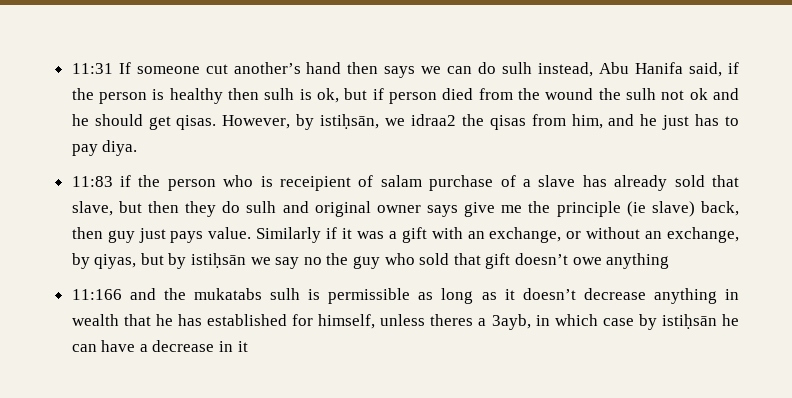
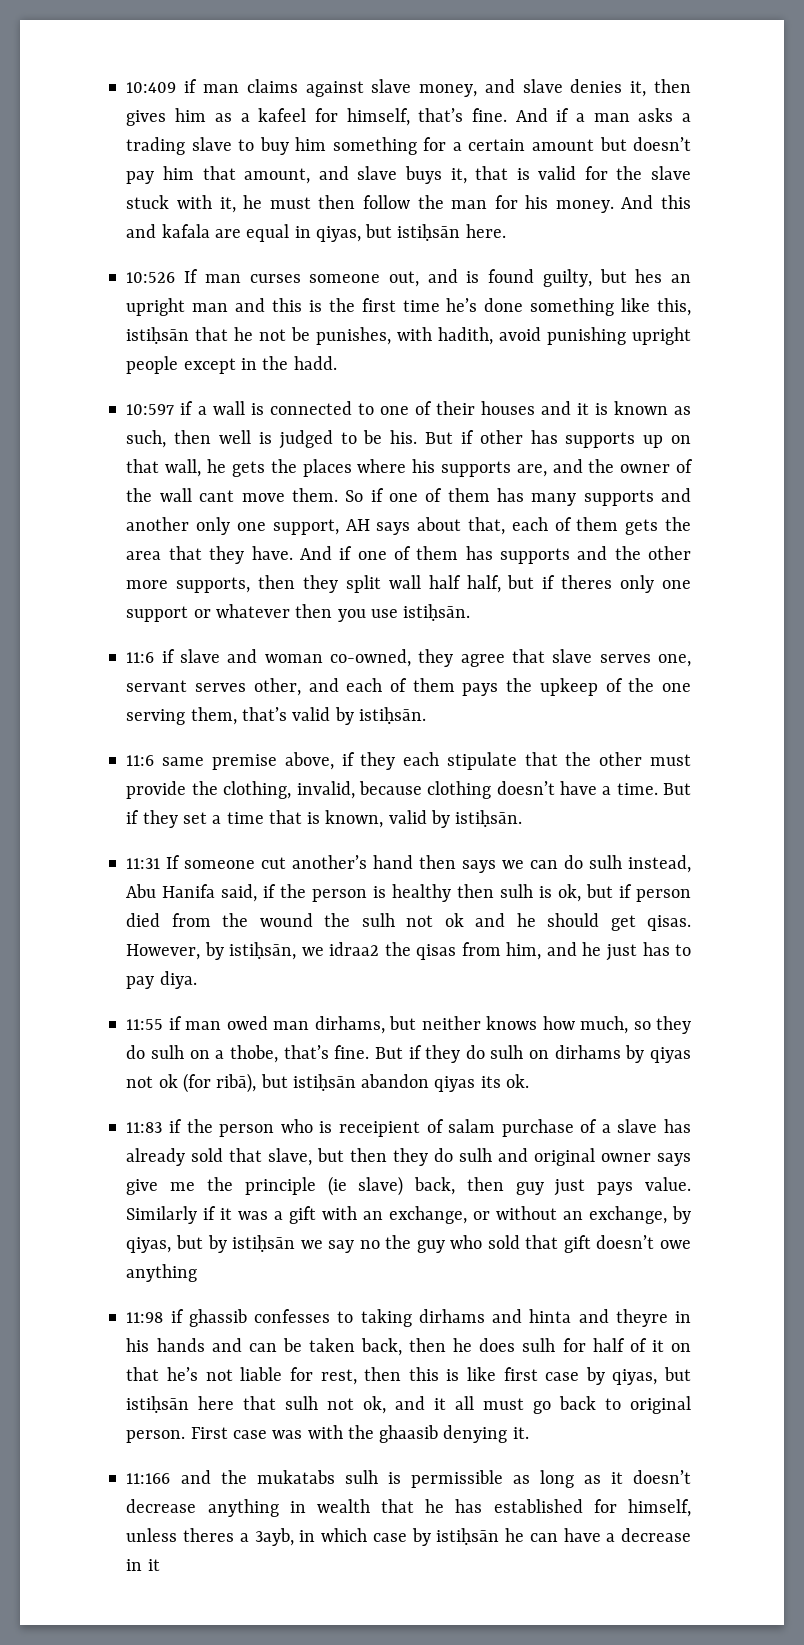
(71, 68) none -> [126,79,691,97] [126,108,691,126] [126,137,691,155] [126,166,691,184] [126,195,691,213] [126,224,506,242] [126,269,691,287] [126,298,691,316] [126,327,691,345] [126,356,337,374] [126,401,692,415] [126,430,691,449] [126,459,693,477] [126,488,691,506] [126,517,692,535] [126,546,691,564] [126,575,691,593] [126,604,471,622] [126,649,691,667] [126,678,691,696] [126,707,426,725] [126,752,691,770] [126,781,692,799] [126,810,523,828] 10:409 if man claims against slave money, and slave denies it, then gives him as a kafeel for himself, that’s fine. And if a man asks a trading slave to buy him something for a certain amount but doesn’t pay him that amount, and slave buys it, that is valid for the slave stuck with it, he must then follow the man for his money. And this and kafala are equal in qiyas, but istiḥsān here. // 10:526 If man curses someone out, and is found guilty, but hes an upright man and this is the first time he’s done something like this, istiḥsān that he not be punishes, with hadith, avoid punishing upright people except in the hadd. // 10:597 if a wall is connected to one of their houses and it is known as such, then well is judged to be his. But if other has supports up on that wall, he gets the places where his supports are, and the owner of the wall cant move them. So if one of them has many supports and another only one support, AH says about that, each of them gets the area that they have. And if one of them has supports and the other more supports, then they split wall half half, but if theres only one support or whatever then you use istiḥsān. // 11:6 if slave and woman co-owned, they agree that slave serves one, servant serves other, and each of them pays the upkeep of the one serving them, that’s valid by istiḥsān. // 11:6 same premise above, if they each stipulate that the other must provide the clothing, invalid, because clothing doesn’t have a time. But if they set a time that is known, valid by istiḥsān. //
(138, 148) none -> [126,1016,691,1034] [126,1045,691,1063] [126,1073,529,1093] // 11:55 if man owed man dirhams, but neither knows how much, so they do sulh on a thobe, that’s fine. But if they do sulh on dirhams by qiyas not ok (for ribā), but istiḥsān abandon qiyas its ok.
(670, 261) none -> [126,1309,692,1327] [126,1338,692,1356] [126,1367,691,1385] [126,1396,691,1414] [126,1425,529,1443] // 11:98 if ghassib confesses to taking dirhams and hinta and theyre in his hands and can be taken back, then he does sulh for half of it on that he’s not liable for rest, then this is like first case by qiyas, but istiḥsān here that sulh not ok, and it all must go back to original person. First case was with the ghaasib denying it.

